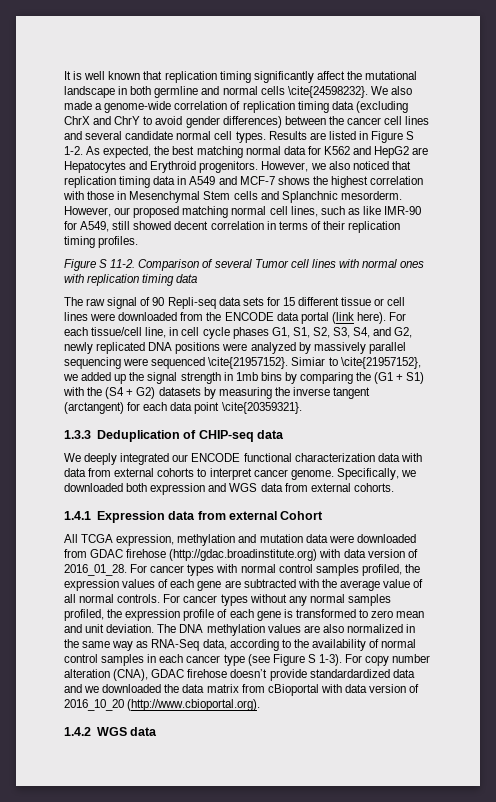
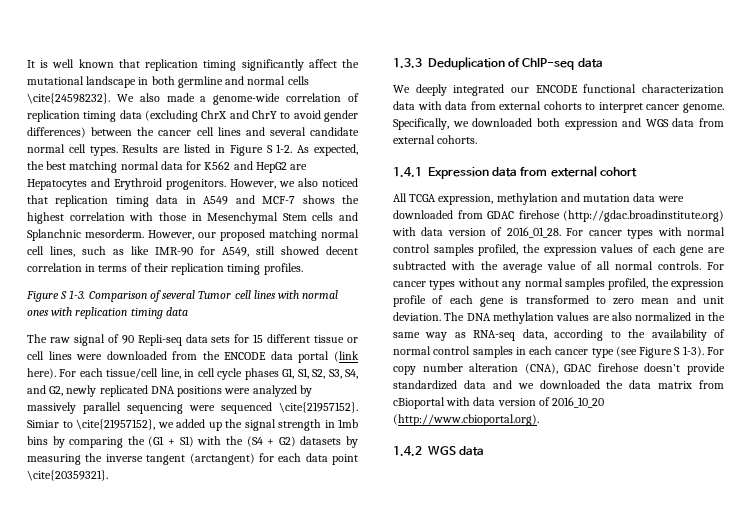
[110,259,136,268] 11-2. -> [69,290,86,299] 1-3.
[198,430,254,442] CHIP-seq -> [522,58,575,70] ChIP-seq
[280,511,324,520] Cohort -> [599,167,637,177] cohort
[151,639,200,651] RNA-Seq -> [473,330,516,341] RNA-seq
[309,669,390,678] standardardized -> [393,380,457,390] standardized

